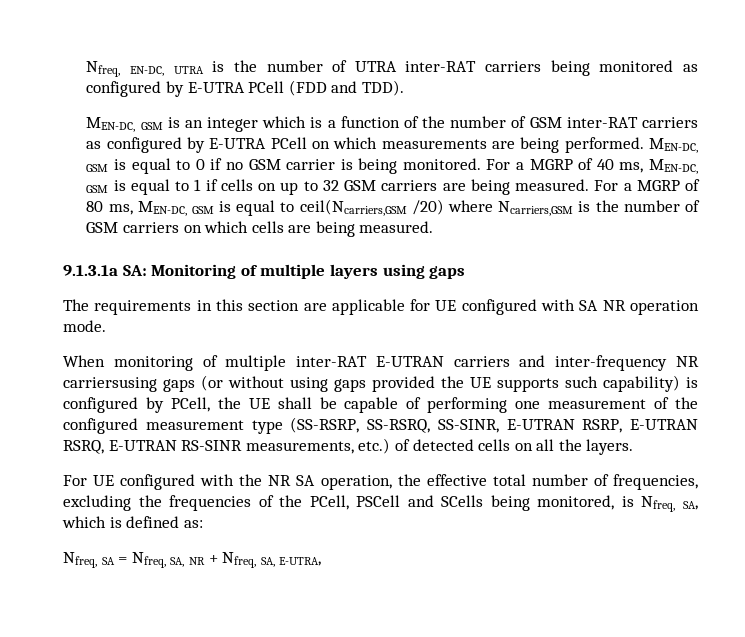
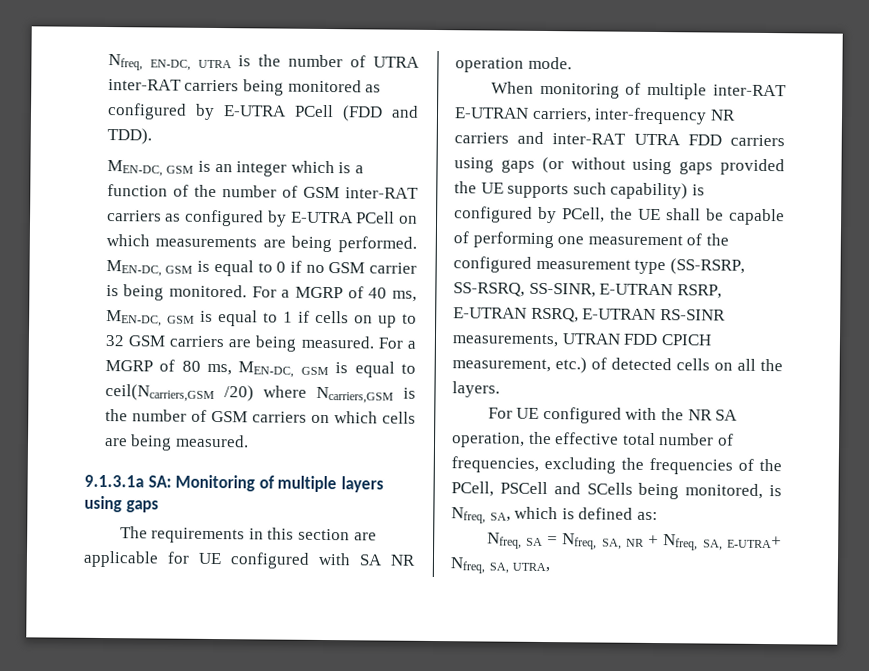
[453,355,699,371] [63,377,157,392] carriers and inter-frequency NR carriersusing -> [531,107,736,125] [454,131,785,147] [454,157,494,173] carriers, inter-frequency NR carriers and inter-RAT UTRA FDD carriers using
(354, 447) none -> [561,333,712,346] [452,358,551,373] UTRAN FDD CPICH measurement,
[279,557,322,566] E-UTRA, -> [727,535,782,549] [450,557,551,574] E-UTRA+ Nfreq, SA, UTRA,

